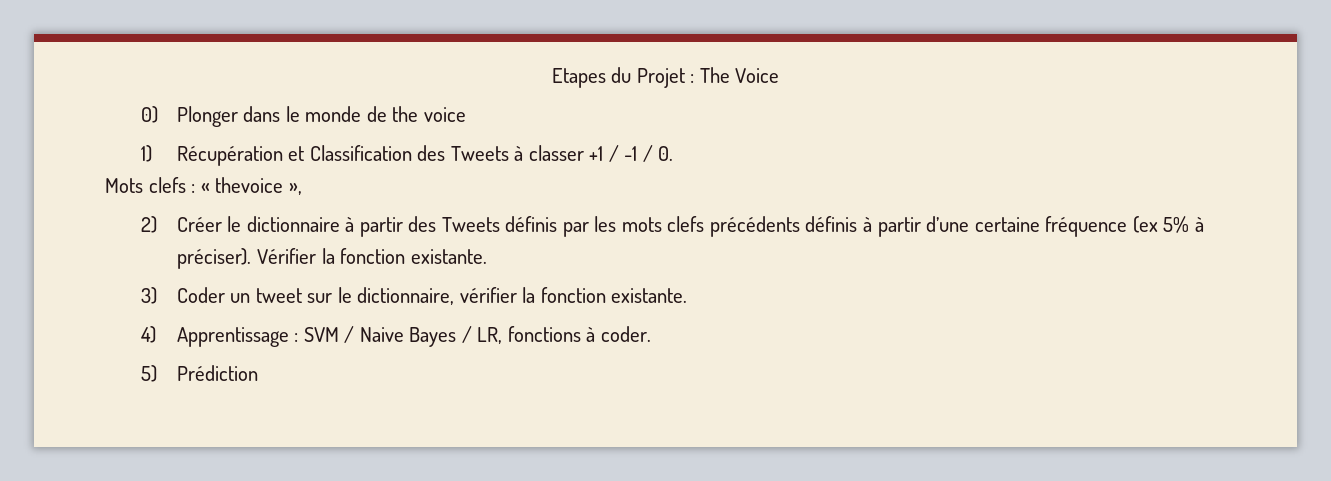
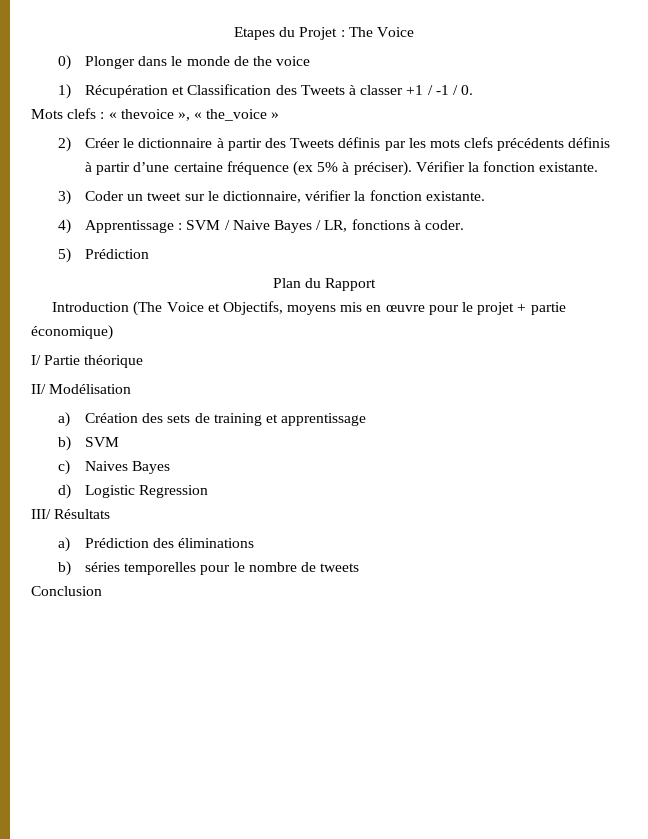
(302, 189) none -> [194,109,280,121] « the_voice »
(258, 373) none -> [272,278,377,291] [52,301,566,316] [31,325,113,340] [31,355,144,368] [31,384,132,394] [58,412,367,427] [58,436,120,451] [58,460,171,475] [58,484,209,499] [31,509,111,519] [58,537,255,552] [58,561,360,576] [31,586,102,596] // Plan du Rapport // Introduction (The Voice et Objectifs, moyens mis en œuvre pour le projet + partie économique) // I/ Partie théorique // II/ Modélisation // a) Création des sets de training et apprentissage // b) SVM // c) Naives Bayes // d) Logistic Regression // III/ Résultats // a) Prédiction des éliminations // b) séries temporelles pour le nombre de tweets // Conclusion

